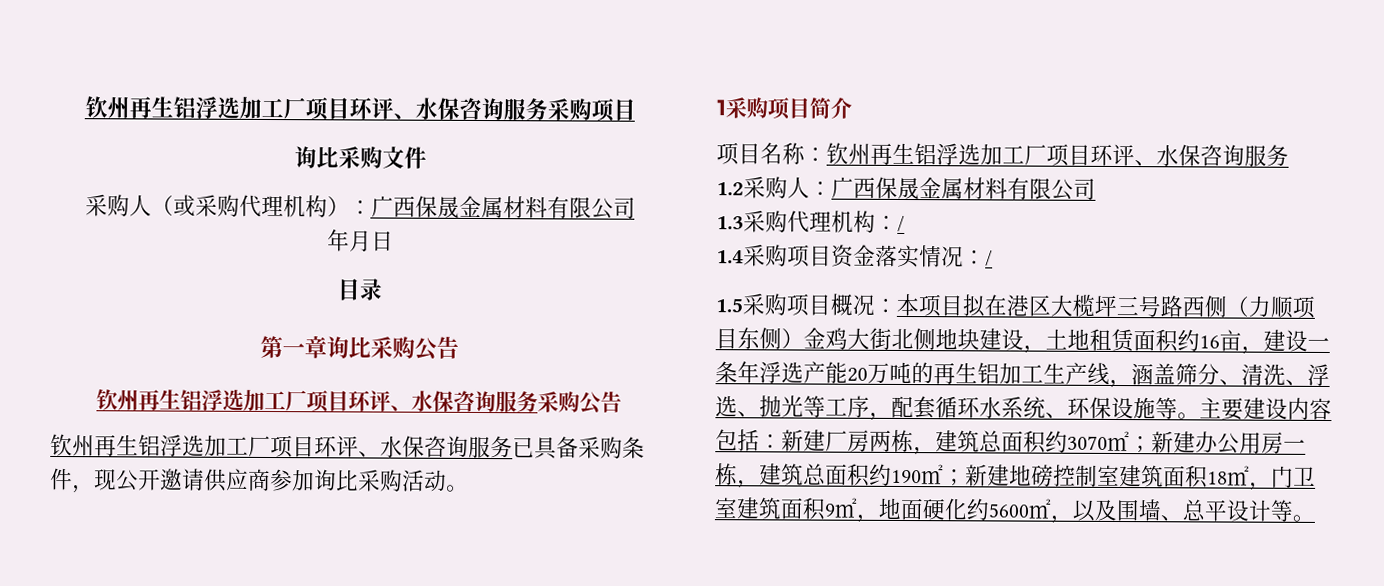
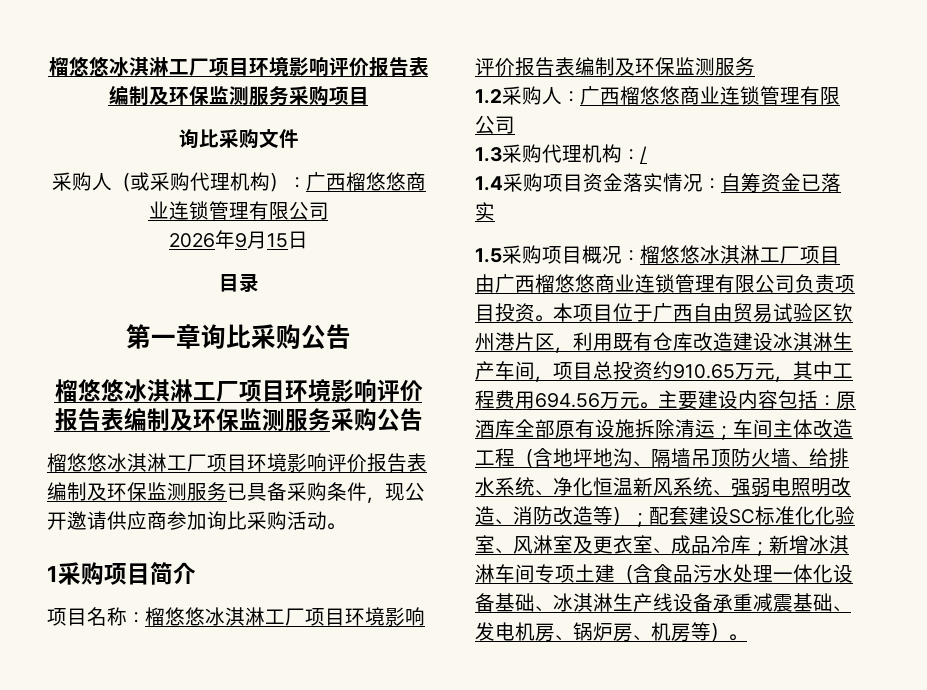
[84,96,504,121] 钦州再生铝浮选加工厂项目环评、水保咨询 -> [48,56,429,77] [108,85,249,105] 榴悠悠冰淇淋工厂项目环境影响评价报告表编制及环保监测
[414,195,636,220] [326,229,372,252] 保晟金属材料有限公司 // 年月 -> [345,172,426,191] [148,201,329,220] [169,230,288,249] 榴悠悠商业连锁管理有限公司 // 2026年9月15
[96,389,622,415] [50,433,469,459] 钦州再生铝浮选加工厂项目环评、水保咨询服务采购公告 // 钦州再生铝浮选加工厂项目环评、水保咨询 -> [54,379,423,403] [54,408,423,431] [47,453,427,472] [47,482,187,501] 榴悠悠冰淇淋工厂项目环境影响评价报告表编制及环保监测服务采购公告 // 榴悠悠冰淇淋工厂项目环境影响评价报告表编制及环保监测
[826,142,1245,167] 钦州再生铝浮选加工厂项目环评、水保咨询 -> [145,607,425,626] [475,57,715,76] 榴悠悠冰淇淋工厂项目环境影响评价报告表编制及环保监测
[875,176,1008,201] 保晟金属材料 -> [620,86,800,105] 榴悠悠商业连锁管理
[985,250,993,267] / -> [721,173,841,193] [475,202,495,221] 自筹资金已落实
[896,293,1315,319] [715,327,1330,355] [715,361,1330,389] [715,395,1178,421] 本项目拟在港区大榄坪三号路西侧（力顺项目东侧）金鸡大街北侧地块建设，土地租赁面积约16亩，建设一条年浮选产能20万吨的再生铝加工生产线，涵盖筛分、清洗、浮选、抛光等工序，配套循环水系统、环保设施等 -> [640,245,840,264] [475,274,855,293] [475,303,853,323] [475,332,853,353] [475,361,853,382] [475,390,640,409] 榴悠悠冰淇淋工厂项目由广西榴悠悠商业连锁管理有限公司负责项目投资。本项目位于广西自由贸易试验区钦州港片区，利用既有仓库改造建设冰淇淋生产车间，项目总投资约910.65万元，其中工程费用694.56万元
[781,429,1306,456] [715,463,1316,491] [714,497,1294,524] 新建厂房两栋，建筑总面积约3070㎡；新建办公用房一栋，建筑总面积约190㎡；新建地磅控制室建筑面积18㎡，门卫室建筑面积9㎡，地面硬化约5600㎡，以及围墙、总平设计等 -> [836,391,856,409] [475,419,853,440] [475,448,849,468] [475,477,851,497] [475,506,855,527] [475,535,849,556] [475,564,853,584] [475,593,851,612] [475,622,729,642] 原酒库全部原有设施拆除清运；车间主体改造工程（含地坪地沟、隔墙吊顶防火墙、给排水系统、净化恒温新风系统、强弱电照明改造、消防改造等）；配套建设SC标准化化验室、风淋室及更衣室、成品冷库；新增冰淇淋车间专项土建（含食品污水处理一体化设备基础、冰淇淋生产线设备承重减震基础、发电机房、锅炉房、机房等）

